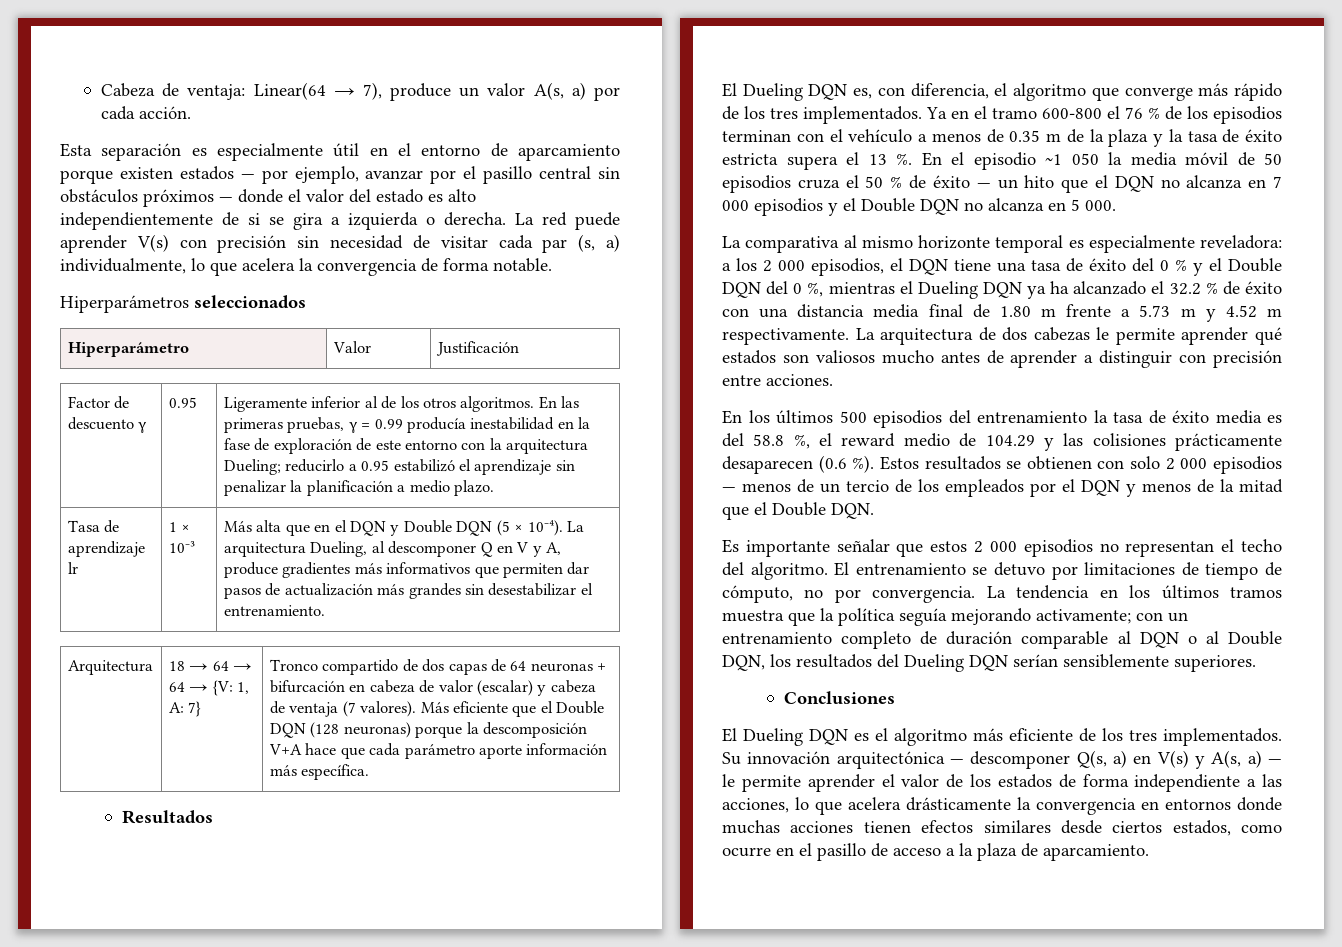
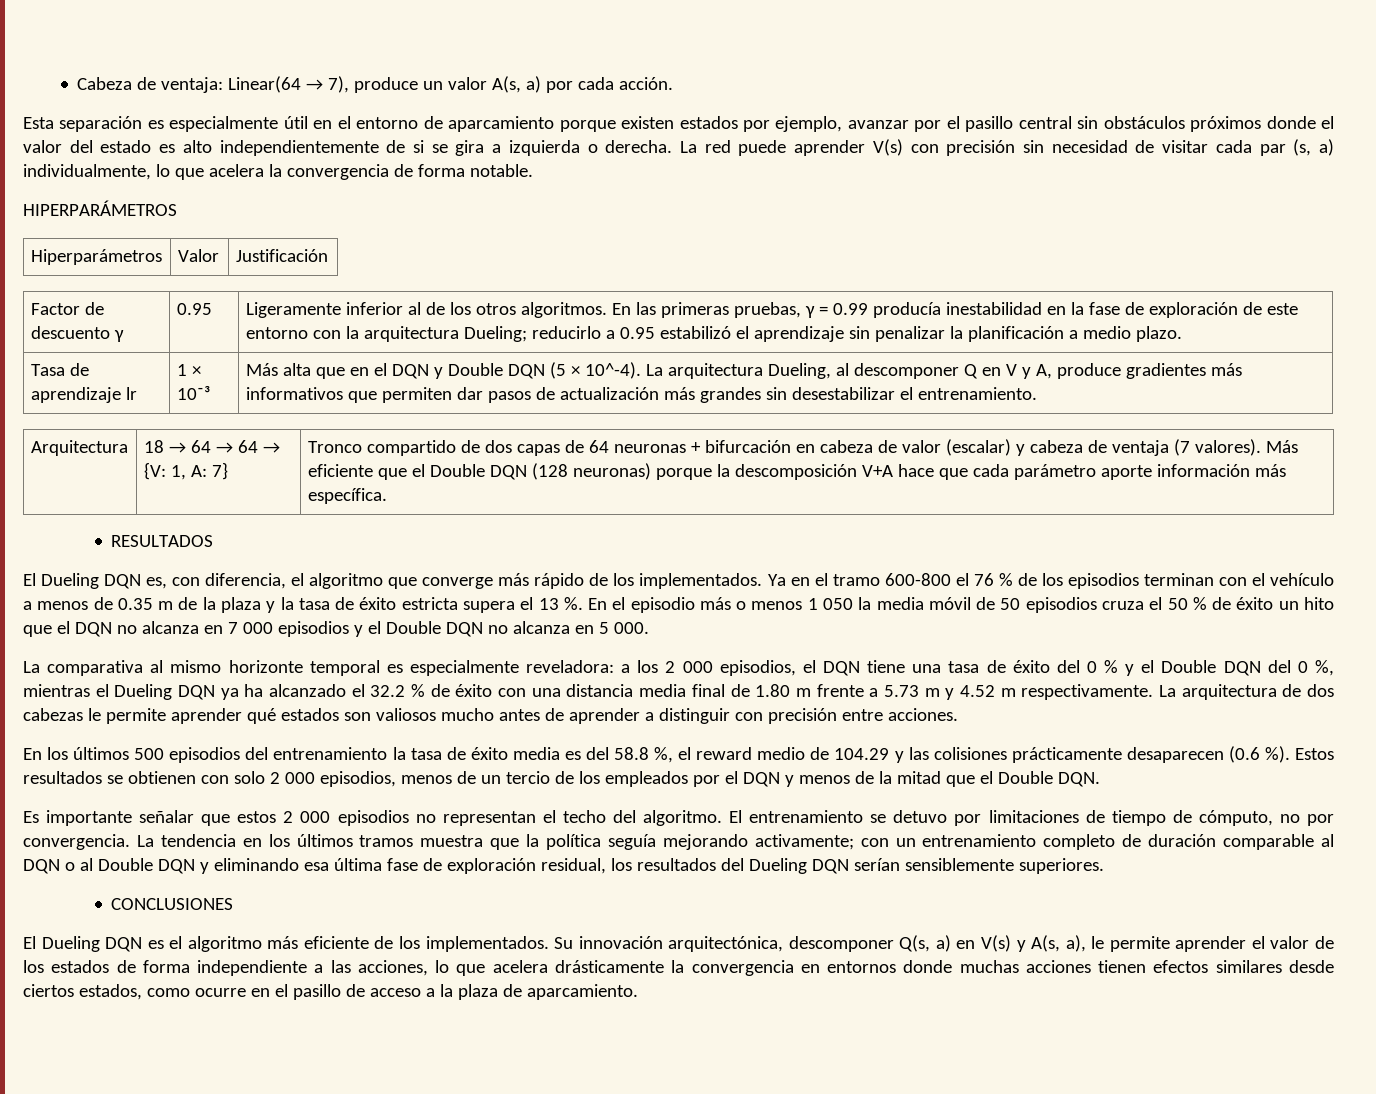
[240,174,255,179] — -> (738, 122) none
[219,197,233,202] — -> (1262, 124) none
(552, 265) none -> [23,200,177,216] HIPERPARÁMETROS //
[194,295,306,309] [67,342,189,357] seleccionados // Hiperparámetro -> (162, 257) none
[527,520,563,536] 10⁻⁴). -> [584,362,641,379] 10^-4).
[121,810,213,824] Resultados -> [111,535,214,547] RESULTADOS
[770,108,798,119] tres -> (635, 579) none
[1045,154,1062,165] ~1 -> [699,597,818,610] más o menos 1
[976,183,991,188] — -> (1274, 603) none
[1213,456,1282,474] [722,487,736,492] episodios — -> [319,771,396,787] episodios,
[722,655,765,671] DQN, -> [157,858,606,874] DQN y eliminando esa última fase de exploración residual,
[783,691,895,705] Conclusiones -> [111,898,234,910] CONCLUSIONES
[1129,730,1157,741] tres -> (420, 942) none
[836,751,964,769] arquitectónica — -> [668,936,784,952] arquitectónica,
[1247,750,1282,768] a) — -> [1065,935,1086,952] a),

